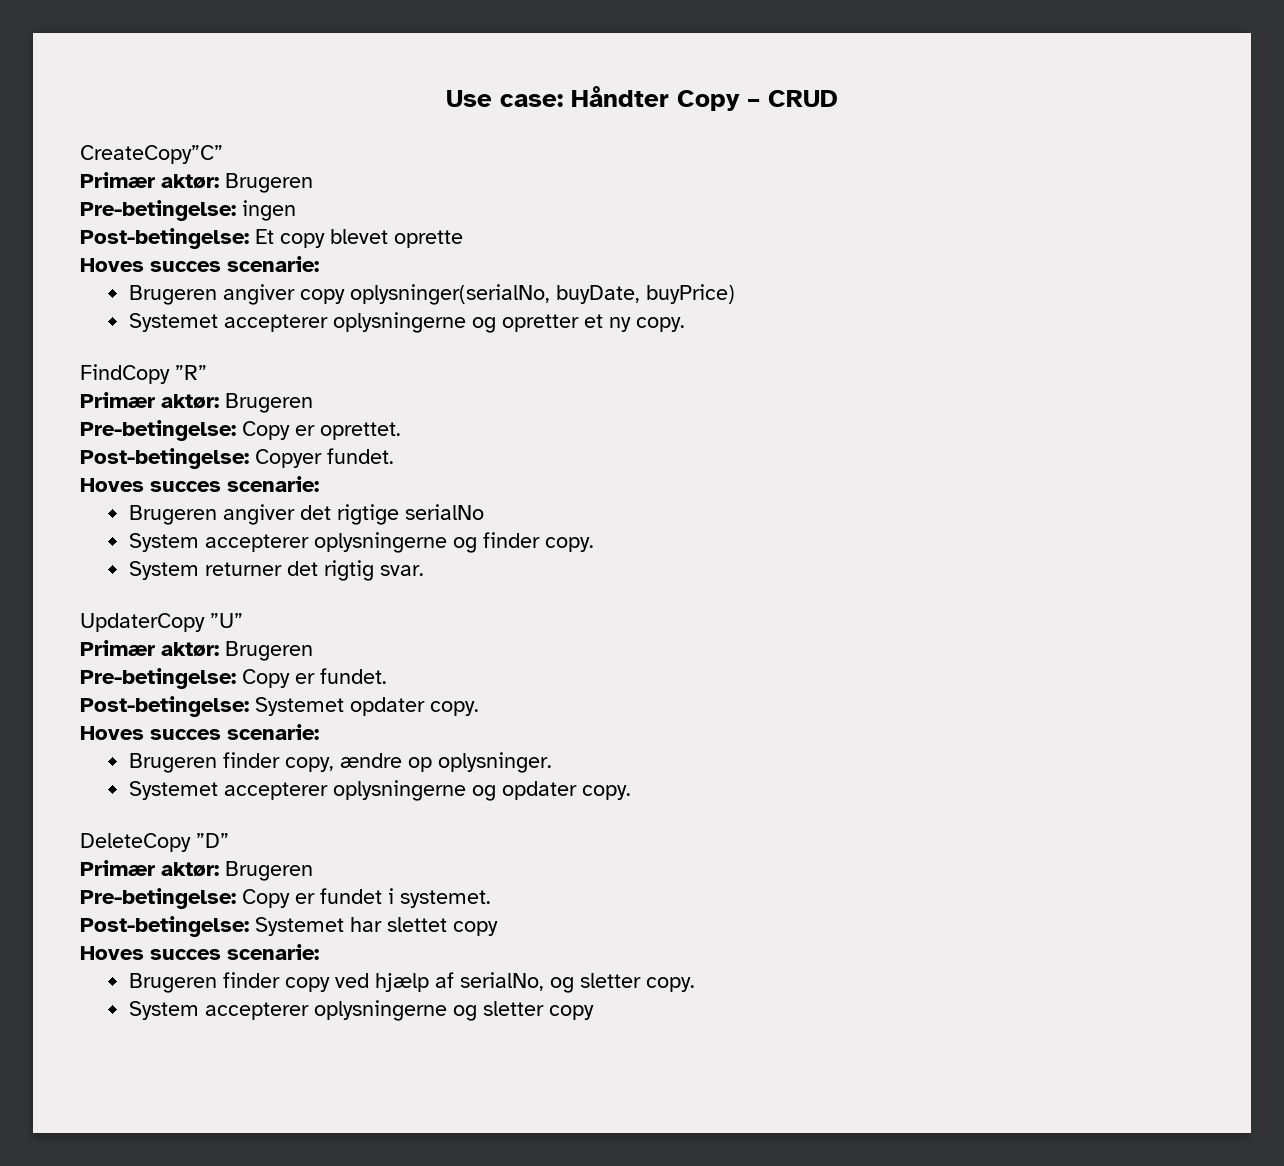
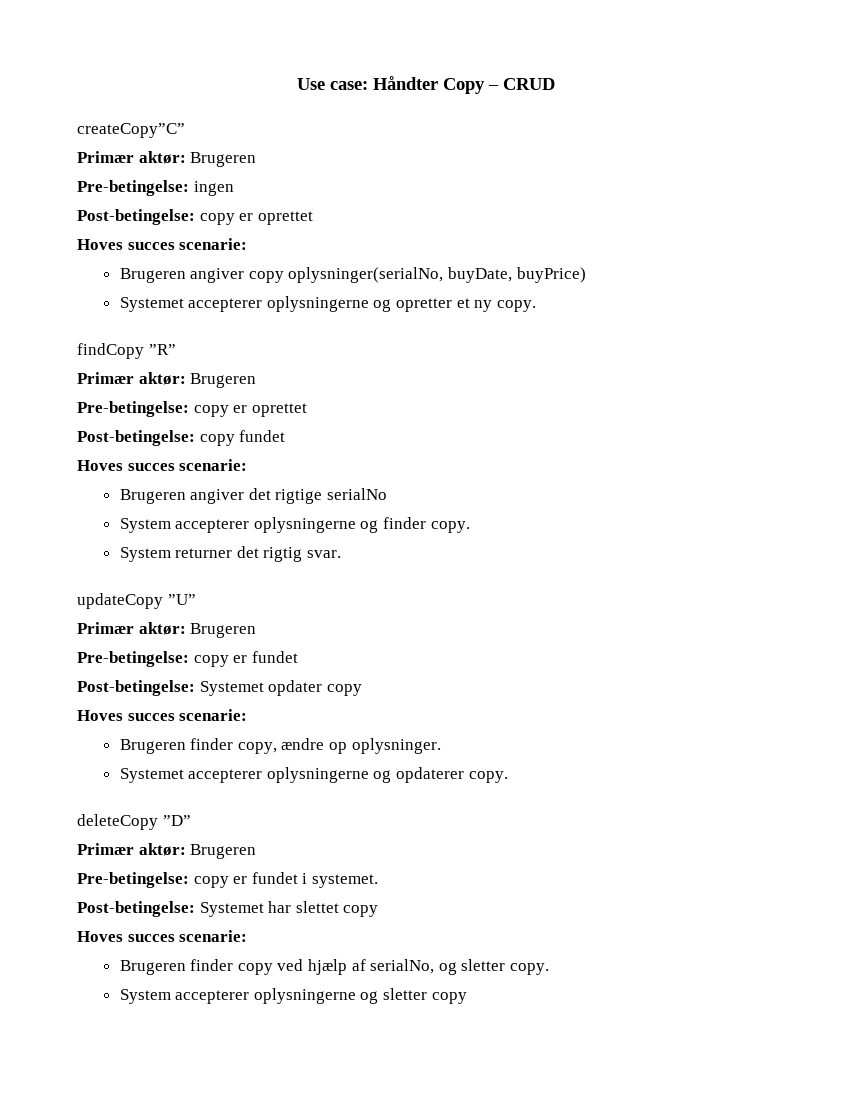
[80,145,223,164] CreateCopy”C” -> [77,123,185,138] createCopy”C”
[255,229,463,248] Et copy blevet oprette -> [199,211,313,225] copy er oprettet
[80,364,170,384] FindCopy -> [77,343,144,359] findCopy
[242,421,401,440] [80,448,394,469] Copy er oprettet. // Post-betingelse: Copyer fundet. -> [193,403,307,417] [77,430,286,446] copy er oprettet // Post-betingelse: copy fundet
[80,613,205,632] UpdaterCopy -> [77,593,163,609] updateCopy
[242,668,387,688] Copy er fundet. -> [193,651,298,667] copy er fundet
[430,701,479,716] copy. -> [326,684,362,696] copy
[501,781,631,800] [80,833,191,852] opdater copy. // DeleteCopy -> [395,767,508,783] [77,814,158,830] opdaterer copy. // deleteCopy
[242,889,290,908] Copy -> [193,876,229,888] copy

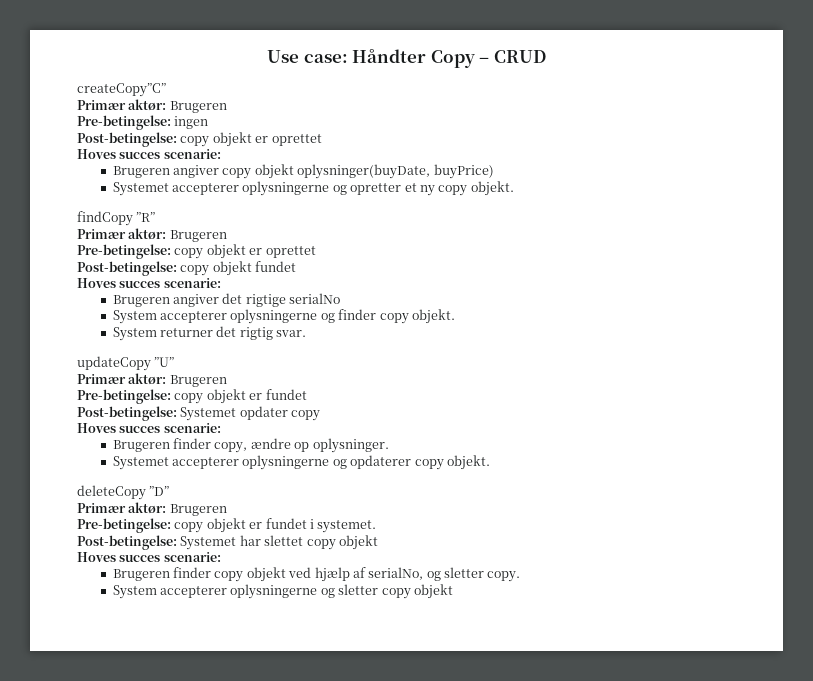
(235, 219) none -> [212,132,252,147] objekt
[288,267,512,283] oplysninger(serialNo, buyDate, -> [254,164,431,179] objekt oplysninger(buyDate,
[496,300,536,312] copy. -> [438,181,514,196] copy objekt.
(229, 411) none -> [206,244,246,259] objekt
(235, 440) none -> [212,261,252,276] objekt
[430,521,470,533] copy. -> [379,309,455,324] copy objekt.
(229, 661) none -> [206,389,246,404] objekt
[468,771,508,783] copy. -> [414,455,490,470] copy objekt.
(229, 882) none -> [206,518,246,533] objekt
(379, 911) none -> [338,535,378,550] objekt
(273, 969) none -> [246,567,286,582] objekt
(467, 998) none -> [413,584,453,599] objekt

